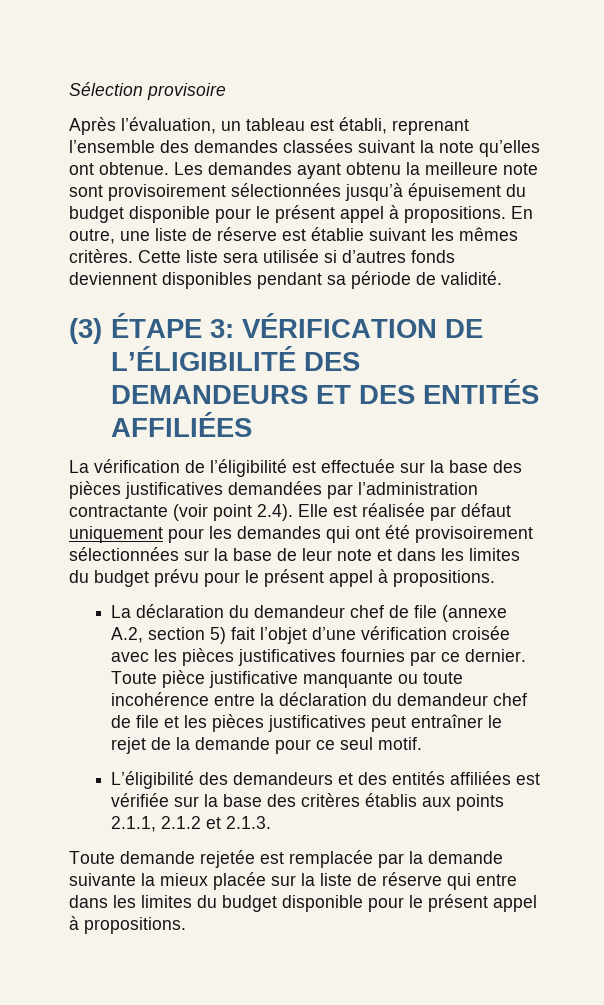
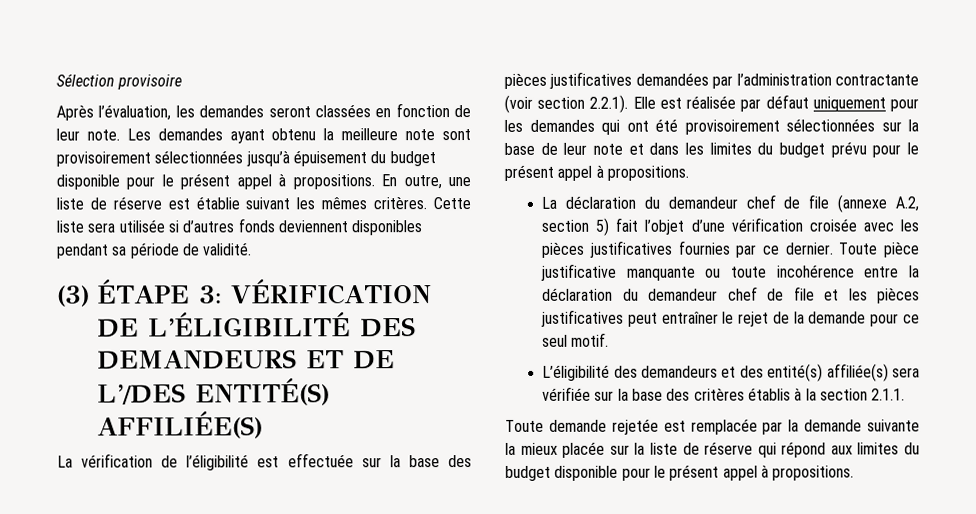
[221,117,469,135] [69,139,540,157] [69,162,169,175] un tableau est établi, reprenant l’ensemble des demandes classées suivant la note qu’elles ont obtenue. -> [175,103,471,118] [56,128,120,141] les demandes seront classées en fonction de leur note.
[358,379,539,404] [110,412,252,437] DES ENTITÉS AFFILIÉES -> [353,350,395,370] [97,378,330,406] [97,411,263,439] DE L’/DES ENTITÉ(S) AFFILIÉE(S)
[213,504,293,521] point 2.4). -> [537,94,629,113] section 2.2.1).
[392,771,541,785] entités affiliées est -> [767,363,920,382] entité(s) affiliée(s) sera
[422,794,505,811] [111,816,272,832] aux points 2.1.1, 2.1.2 et 2.1.3. -> [794,387,906,401] à la section 2.1.1.
[476,874,517,886] [69,895,136,908] entre dans les -> [781,441,853,458] répond aux

